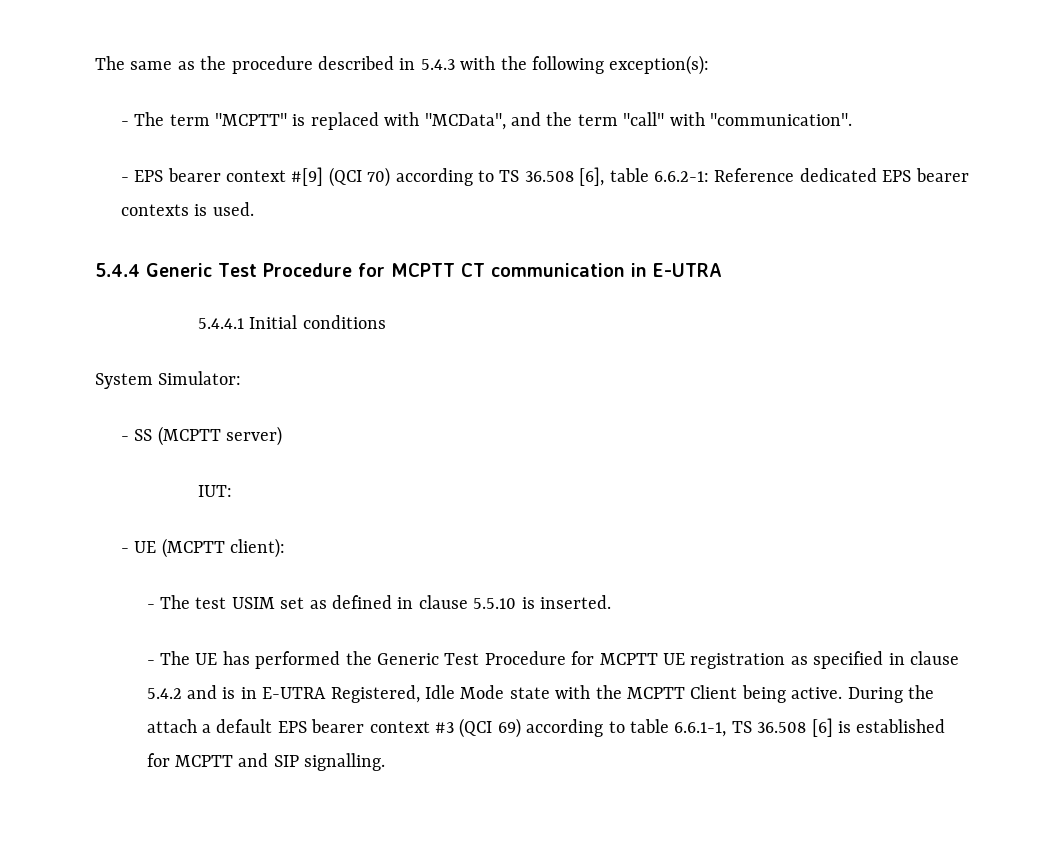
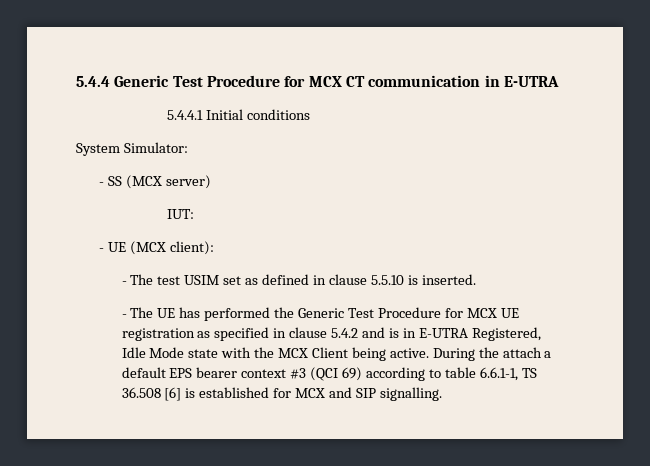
[95,55,710,75] [120,112,852,130] [120,167,969,187] [120,202,254,216] The same as the procedure described in 5.4.3 with the following exception(s): // - The term "MCPTT" is replaced with "MCData", and the term "call" with "communication". // - EPS bearer context #[9] (QCI 70) according to TS 36.508 [6], table 6.6.2-1: Reference dedicated EPS bearer contexts is used. // -> (76, 81) none
[390,263,455,277] MCPTT -> [308,76,342,87] MCX
[157,426,221,446] (MCPTT -> [125,175,162,189] (MCX
[161,538,225,558] (MCPTT -> [129,241,166,255] (MCX
[599,653,658,665] MCPTT -> [466,308,497,318] MCX
[626,687,685,699] MCPTT -> [278,348,309,358] MCX
[174,755,233,767] MCPTT -> [295,388,326,398] MCX

